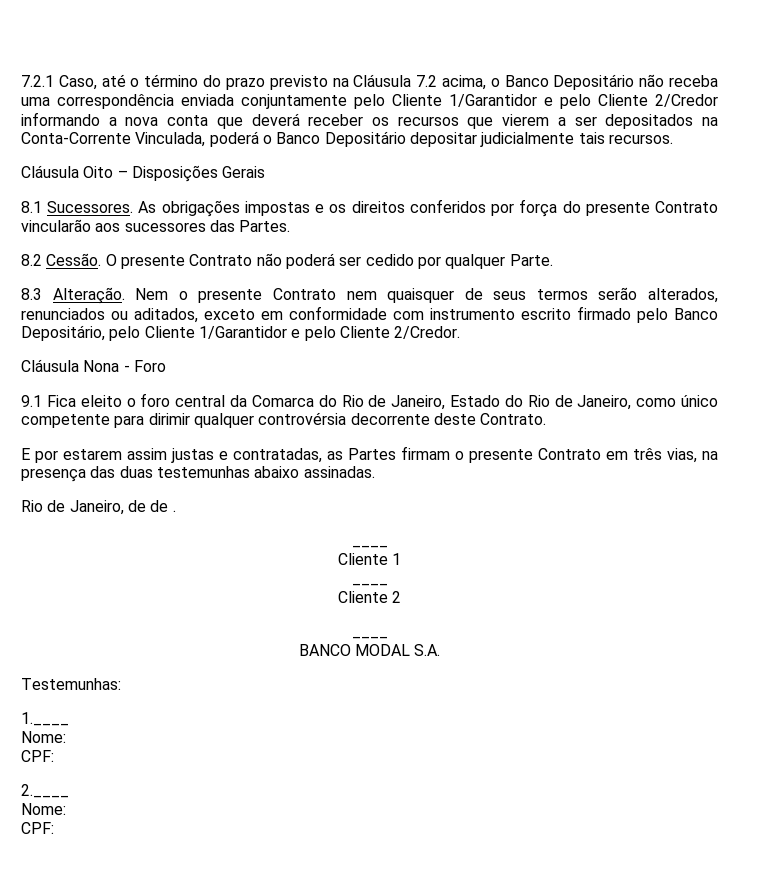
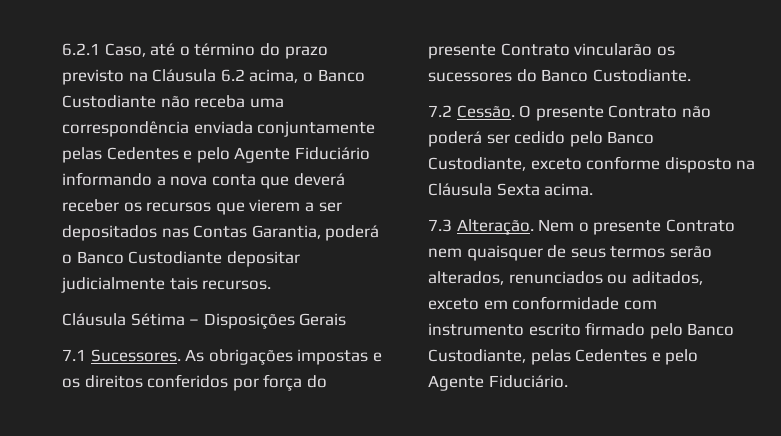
[21,75,54,87] 7.2.1 -> [62,43,100,56] 6.2.1
[416,75,438,87] 7.2 -> [220,69,245,82] 6.2
[553,74,635,90] Depositário -> [62,95,156,108] Custodiante
[354,94,718,109] pelo Cliente 1/Garantidor e pelo Cliente 2/Credor -> [62,147,370,163] pelas Cedentes e pelo Agente Fiduciário
[701,117,718,126] [21,132,206,147] na Conta-Corrente Vinculada, -> [161,225,321,239] nas Contas Garantia,
[324,131,406,147] Depositário -> [128,251,223,264] Custodiante
[83,166,114,178] Oito -> [130,313,185,326] Sétima
[21,201,42,213] 8.1 -> [62,349,86,361] 7.1
[95,220,291,232] [21,254,42,266] aos sucessores das Partes. // 8.2 -> [656,46,675,56] [428,69,691,82] [428,105,452,117] os sucessores do Banco Custodiante. // 7.2
[417,254,553,269] [21,288,42,300] por qualquer Parte. // 8.3 -> [569,131,655,147] [428,156,756,173] [428,183,594,196] [428,219,452,232] pelo Banco Custodiante, exceto conforme disposto na Cláusula Sexta acima. // 7.3
[21,325,461,341] [21,359,166,372] [21,393,718,410] [21,412,547,428] [21,446,718,463] [21,466,375,482] [21,500,176,515] [351,545,388,548] [337,553,402,565] [351,583,388,586] [337,591,402,603] [351,636,388,639] [298,644,441,656] [21,678,121,690] [21,712,69,726] [21,731,66,743] [21,750,54,762] [21,784,69,798] [21,803,66,815] [21,822,54,834] Depositário, pelo Cliente 1/Garantidor e pelo Cliente 2/Credor. // Cláusula Nona - Foro // 9.1 Fica eleito o foro central da Comarca do Rio de Janeiro, Estado do Rio de Janeiro, como único competente para dirimir qualquer controvérsia decorrente deste Contrato. // E por estarem assim justas e contratadas, as Partes firmam o presente Contrato em três vias, na presença das duas testemunhas abaixo assinadas. // Rio de Janeiro, de de . // ____ // Cliente 1 // ____ // Cliente 2 // ____ // BANCO MODAL S.A. // Testemunhas: // 1.____ // Nome: // CPF: // 2.____ // Nome: // CPF: -> [428,349,699,365] [428,375,568,391] Custodiante, pelas Cedentes e pelo Agente Fiduciário.

